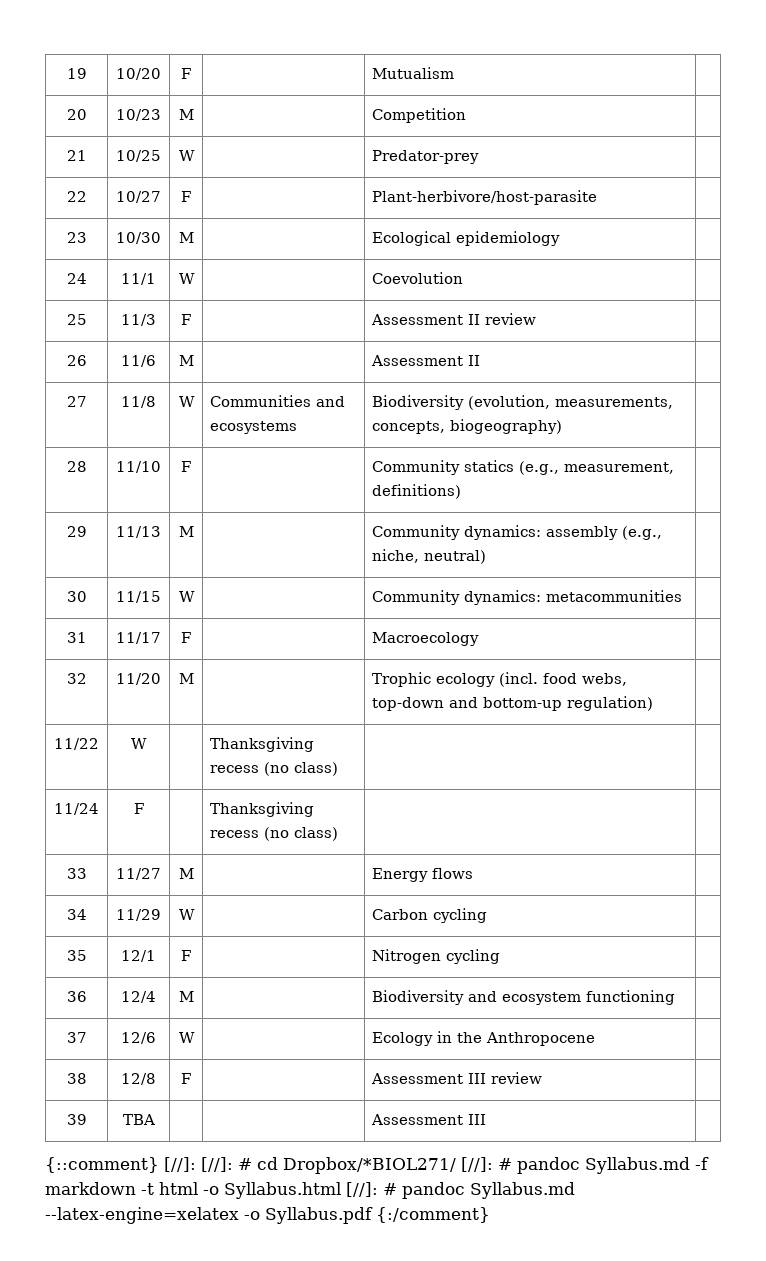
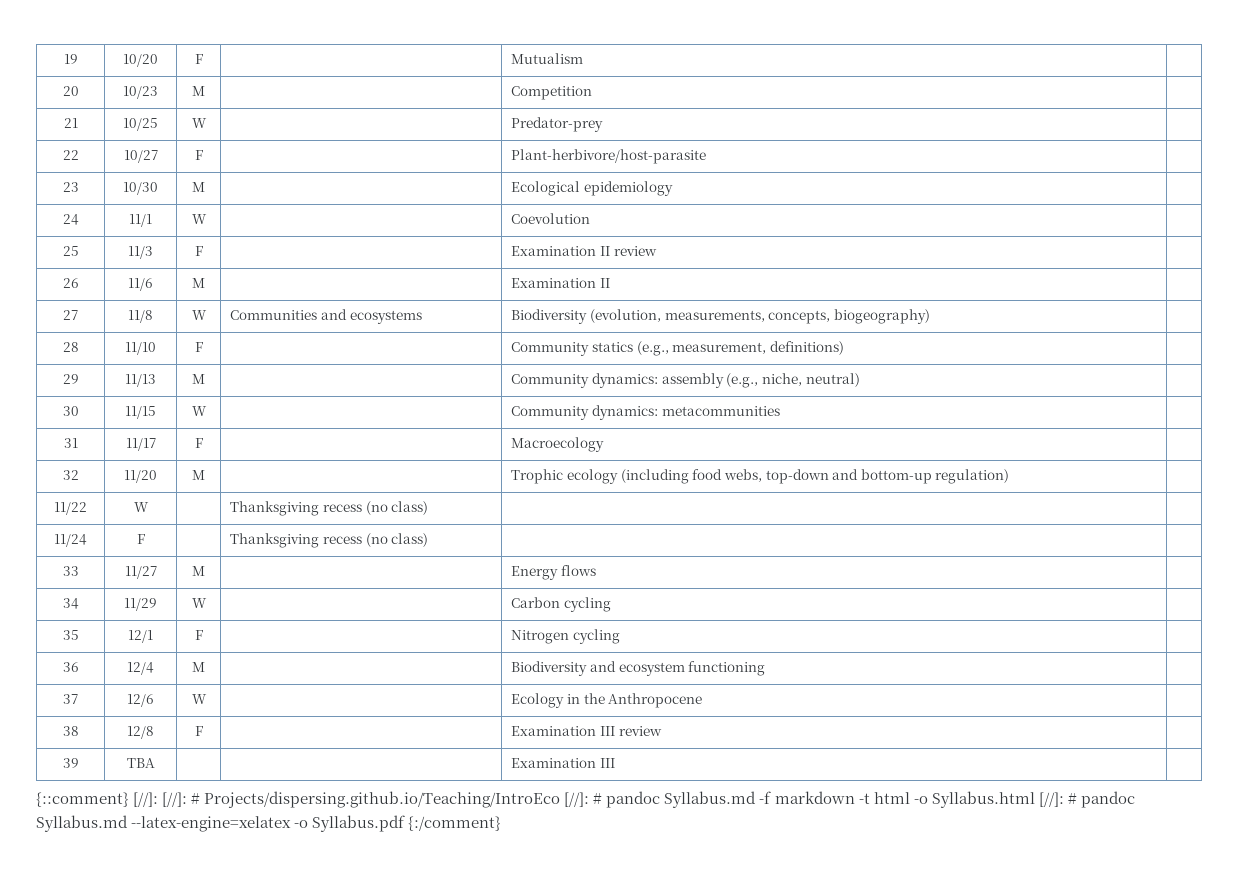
[371,314,464,325] Assessment -> [511,246,597,256] Examination
[371,355,464,366] Assessment -> [511,278,597,288] Examination
[499,672,539,687] (incl. -> [620,469,689,484] (including
[371,1073,464,1084] Assessment -> [511,726,597,736] Examination
[371,1114,464,1125] Assessment -> [511,758,597,768] Examination
[257,1157,456,1174] cd Dropbox/*BIOL271/ -> [204,791,561,808] Projects/dispersing.github.io/Teaching/IntroEco

